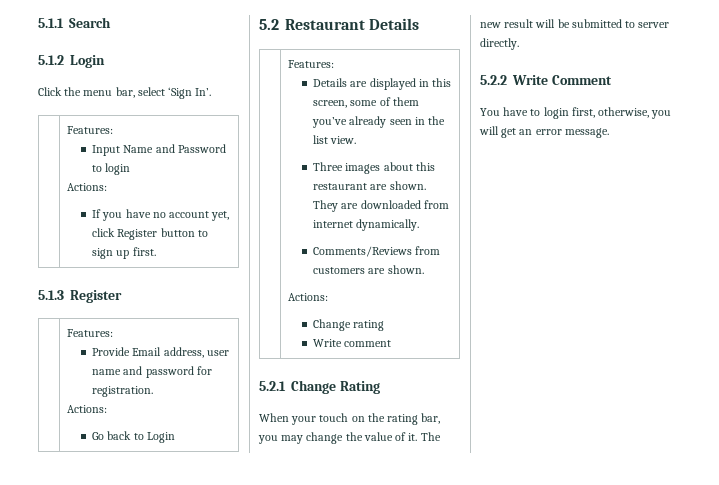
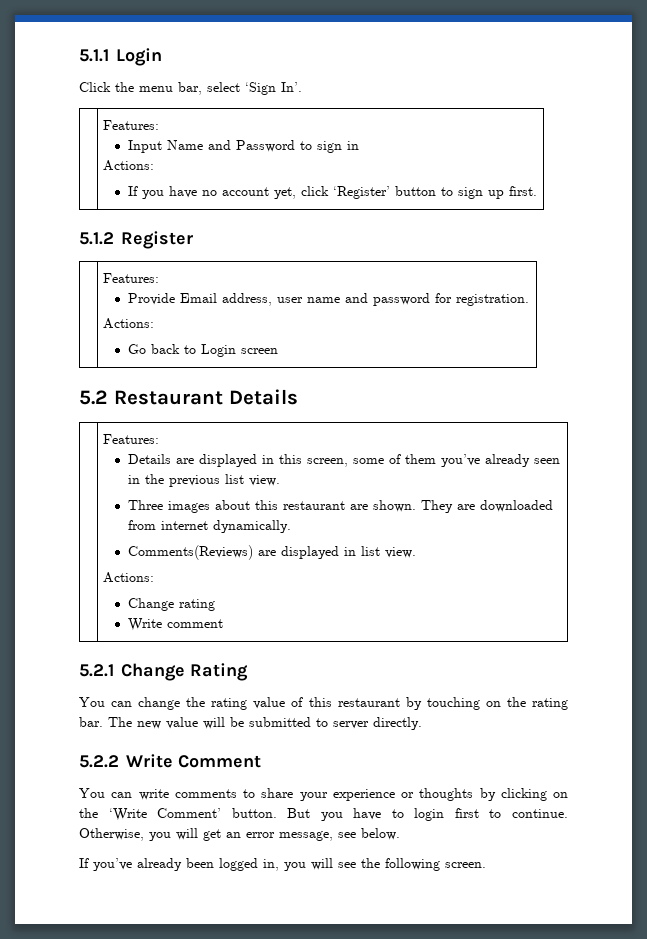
[69,17,111,28] [38,55,64,65] Search // 5.1.2 -> (109, 55) none
[105,163,131,175] login -> [317,141,360,153] sign in
[117,229,158,240] Register -> [333,186,391,199] ‘Register’
[38,290,64,300] 5.1.3 -> [79,232,114,245] 5.1.2
(175, 437) none -> [241,348,279,354] screen
(446, 120) none -> [169,475,221,487] previous
[313,246,441,257] [313,265,424,274] Comments/Reviews from customers are shown. -> [128,545,417,560] Comments(Reviews) are displayed in list view.
[259,413,441,425] [258,432,418,444] When your touch on the rating bar, you may change the value of it. -> [79,697,568,710] [79,717,103,727] You can change the rating value of this restaurant by touching on the rating bar.
[504,19,534,28] result -> [166,717,198,729] value
[503,107,650,119] have to login first, otherwise, -> [111,788,568,801] [79,808,569,821] [79,828,144,841] can write comments to share your experience or thoughts by clicking on the ‘Write Comment’ button. But you have to login first to continue. Otherwise,
[564,128,609,138] message. -> [279,828,400,841] [79,858,486,871] message, see below. // If you’ve already been logged in, you will see the following screen.

